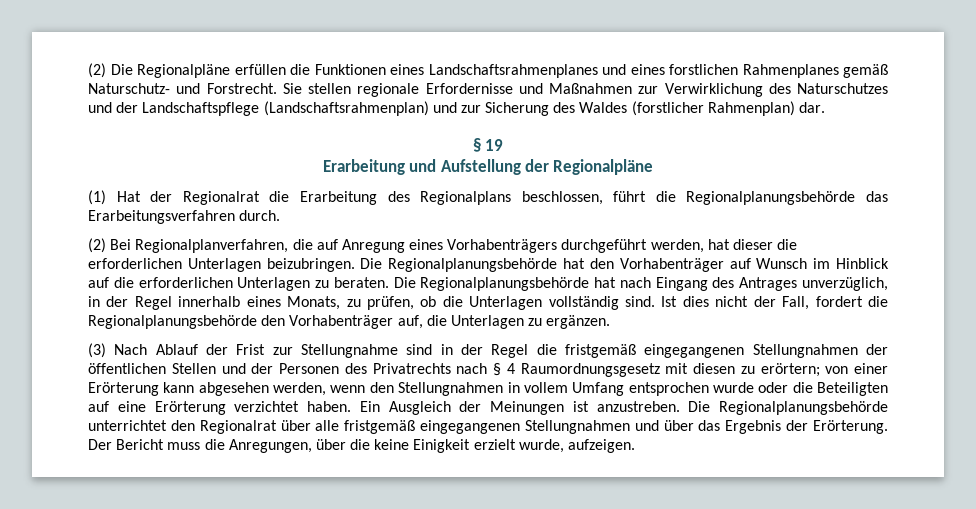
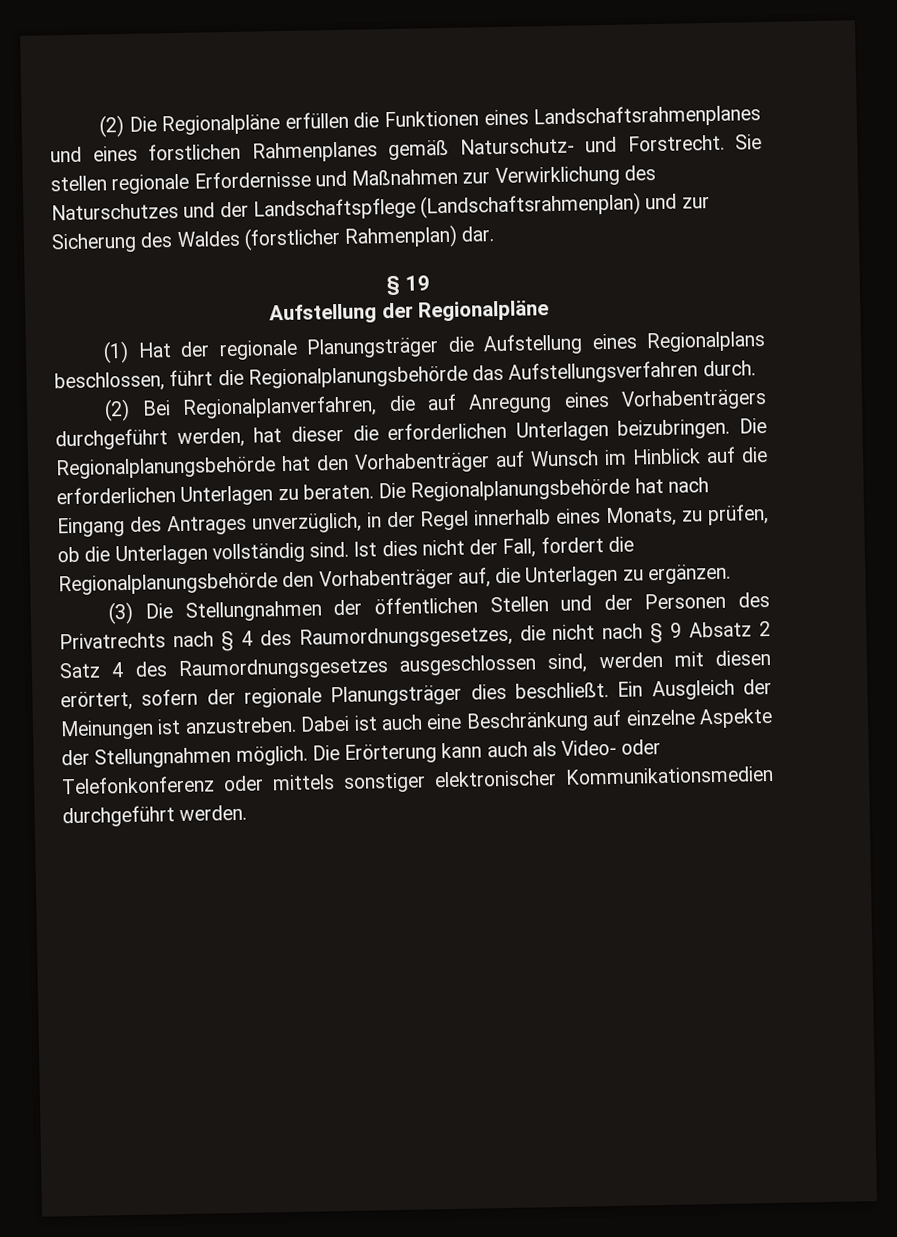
[322,159,437,175] Erarbeitung und -> (430, 283) none
[182,191,410,205] Regionalrat die Erarbeitung des -> [218,333,637,361] regionale Planungsträger die Aufstellung eines
[88,210,235,224] Erarbeitungsverfahren -> [508,360,699,384] Aufstellungsverfahren
[114,344,745,358] Nach Ablauf der Frist zur Stellungnahme sind in der Regel die fristgemäß eingegangenen -> [145,603,174,619] Die
[520,363,888,377] [88,382,888,396] [88,401,351,415] Raumordnungsgesetz mit diesen zu erörtern; von einer Erörterung kann abgesehen werden, wenn den Stellungnahmen in vollem Umfang entsprochen wurde oder die Beteiligten auf eine Erörterung verzichtet haben. -> [259,620,771,649] [59,649,771,681] [60,682,609,712] des Raumordnungsgesetzes, die nicht nach § 9 Absatz 2 Satz 4 des Raumordnungsgesetzes ausgeschlossen sind, werden mit diesen erörtert, sofern der regionale Planungsträger dies beschließt.
[688,401,888,415] [88,420,888,434] [88,439,636,453] Die Regionalplanungsbehörde unterrichtet den Regionalrat über alle fristgemäß eingegangenen Stellungnahmen und über das Ergebnis der Erörterung. Der Bericht muss die Anregungen, über die keine Einigkeit erzielt wurde, aufzeigen. -> [300,707,773,733] [61,739,662,769] [61,765,774,795] [62,804,248,828] Dabei ist auch eine Beschränkung auf einzelne Aspekte der Stellungnahmen möglich. Die Erörterung kann auch als Video- oder Telefonkonferenz oder mittels sonstiger elektronischer Kommunikationsmedien durchgeführt werden.

